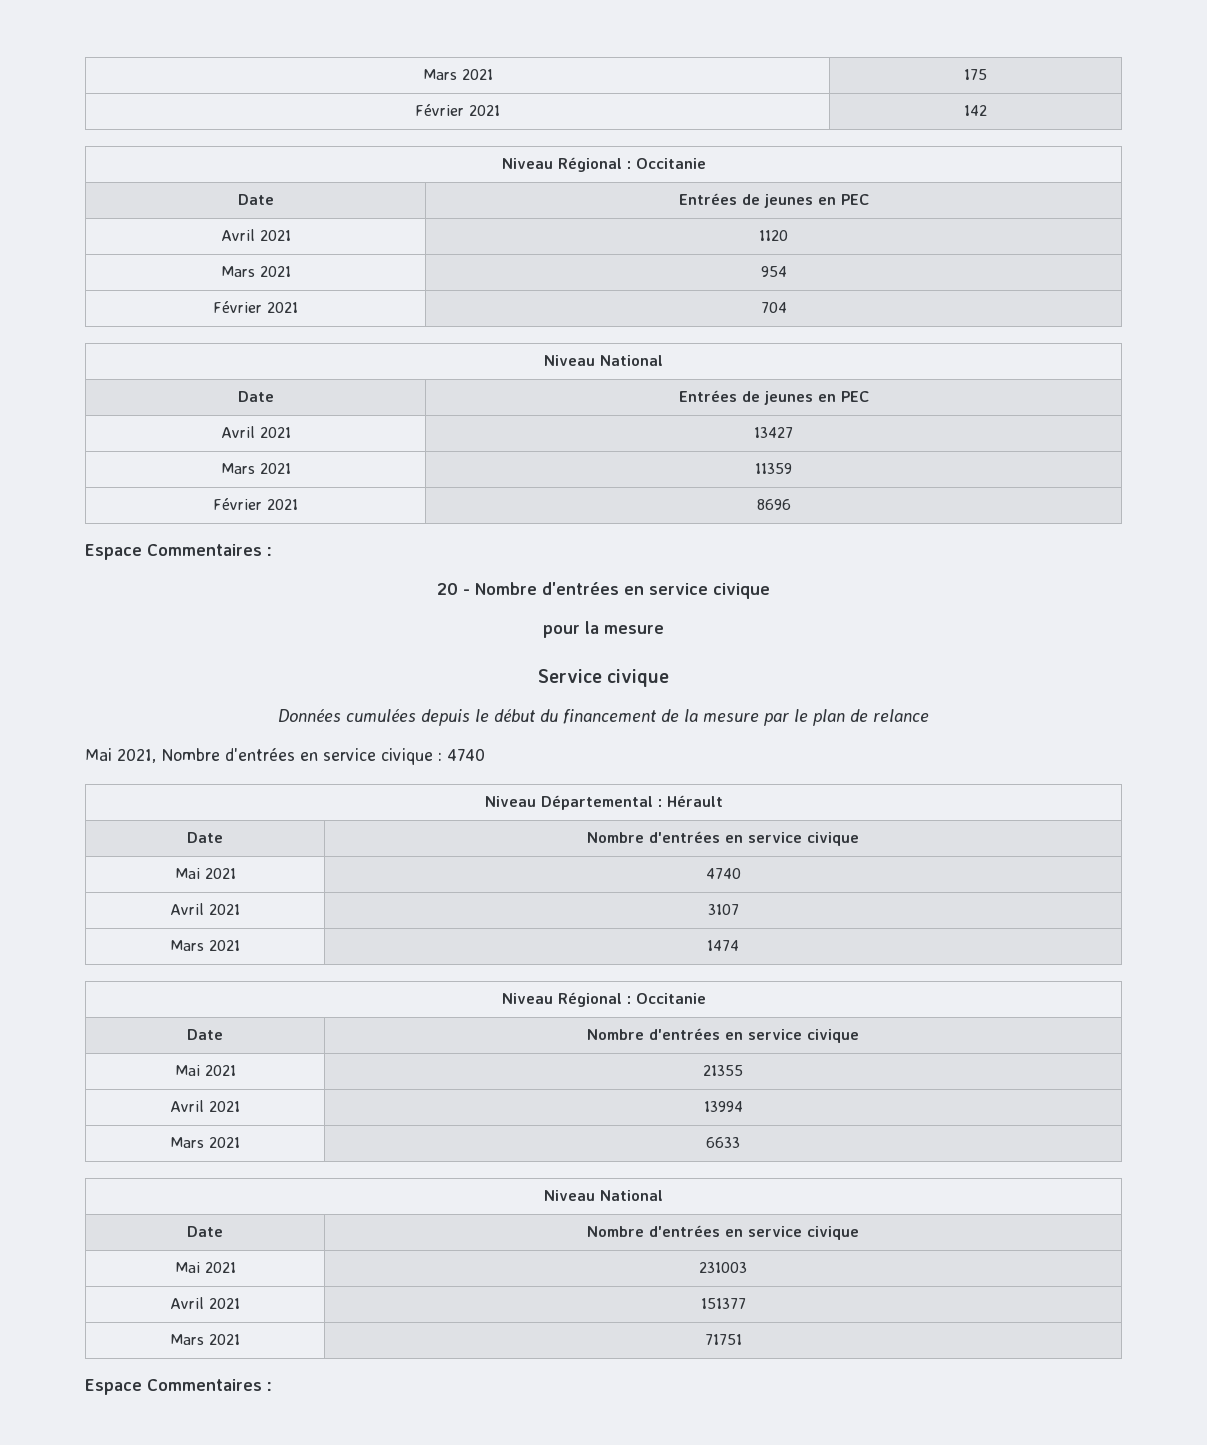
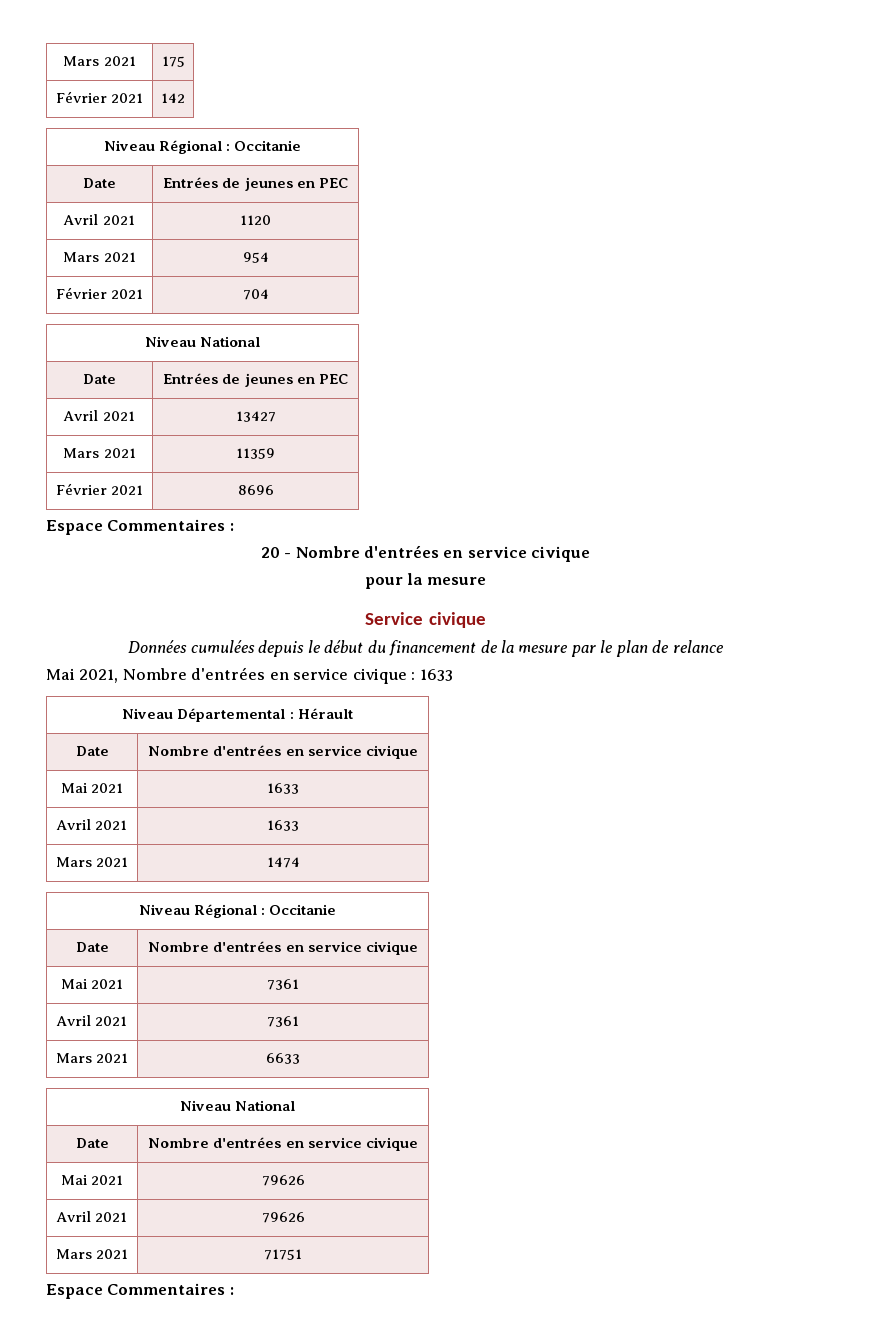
[447,748,485,761] 4740 -> [419,669,453,681] 1633
[705,868,741,879] [170,903,240,915] [707,904,739,915] 4740 // Avril 2021 | 3107 -> [267,783,299,794] [55,819,128,830] [267,820,299,831] 1633 // Avril 2021 | 1633
[703,1065,744,1076] [170,1100,240,1112] [703,1101,743,1112] 21355 // Avril 2021 | 13994 -> [267,979,299,990] [55,1015,128,1026] [267,1016,299,1027] 7361 // Avril 2021 | 7361
[699,1262,748,1273] [170,1297,240,1309] [700,1298,746,1309] 231003 // Avril 2021 | 151377 -> [261,1175,305,1186] [55,1211,128,1222] [261,1212,305,1223] 79626 // Avril 2021 | 79626

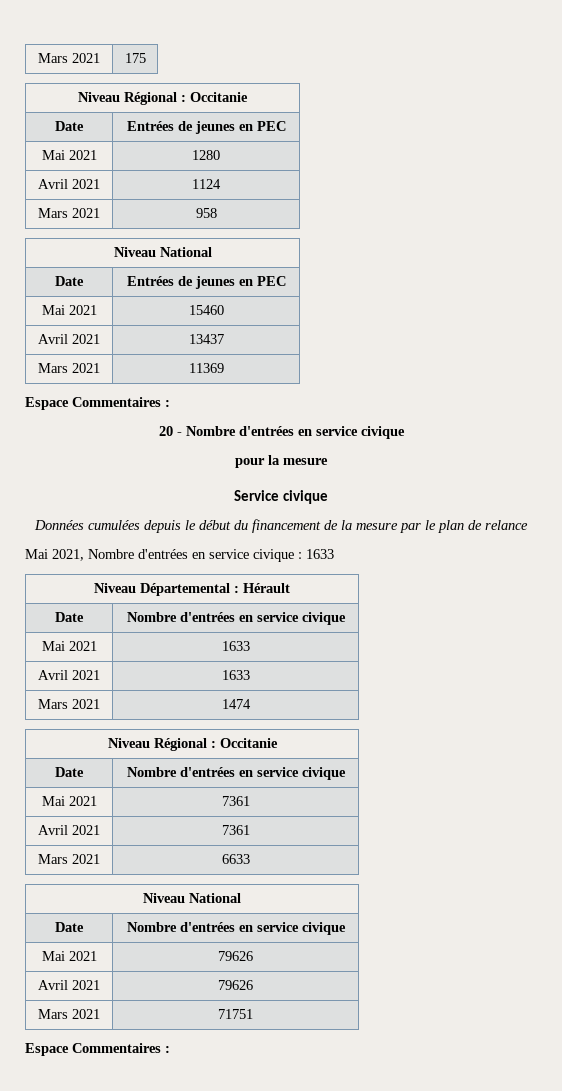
[55,91,144,103] [161,93,185,103] // Février 2021 | 142 -> (146, 58) none
[63,214,135,225] [239,215,271,225] [63,252,136,262] [242,252,269,263] [55,287,144,299] [242,289,269,300] // Avril 2021 | 1120 // Mars 2021 | 954 // Février 2021 | 704 -> [41,150,97,160] [192,150,220,160] [38,179,100,189] [192,179,221,189] [38,208,100,218] [195,208,217,218] // Mai 2021 | 1280 // Avril 2021 | 1124 // Mars 2021 | 958
[63,410,135,421] [235,411,276,422] [63,448,136,458] [235,448,275,459] [55,483,144,495] [237,485,274,495] // Avril 2021 | 13427 // Mars 2021 | 11359 // Février 2021 | 8696 -> [41,305,97,315] [188,305,224,315] [38,334,100,344] [188,334,224,344] [38,363,100,373] [188,363,224,373] // Mai 2021 | 15460 // Avril 2021 | 13437 // Mars 2021 | 11369

